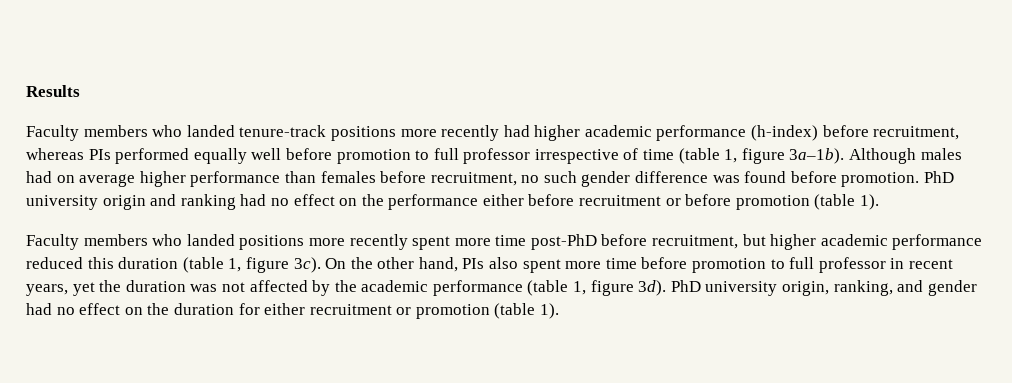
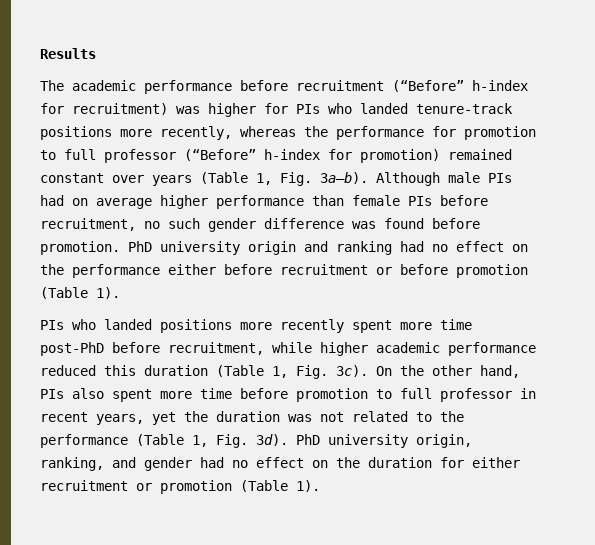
[26,125,148,141] Faculty members -> [40,80,528,94] [40,103,320,117] The academic performance before recruitment (“Before” h-index for recruitment) was higher for PIs
[441,125,960,141] [26,148,962,164] recently had higher academic performance (h-index) before recruitment, whereas PIs performed equally well before promotion to full professor irrespective of time (table 1, figure 3a–1b). Although males -> [160,126,536,140] [40,149,512,163] [40,172,512,186] recently, whereas the performance for promotion to full professor (“Before” h-index for promotion) remained constant over years (Table 1, Fig. 3a–b). Although male PIs
[320,171,376,183] females -> [352,195,432,206] female PIs
[814,194,856,210] (table -> [40,287,88,299] (Table
[26,234,148,250] Faculty members -> [40,320,64,330] PIs
[742,234,766,246] but -> [272,342,312,353] while
[182,257,289,273] (table 1, figure -> [216,365,328,379] (Table 1, Fig.
[249,280,634,296] affected by the academic performance (table 1, figure -> [352,411,464,422] [40,434,248,448] related to the performance (Table 1, Fig.
[494,303,536,319] (table -> [240,480,288,492] (Table

